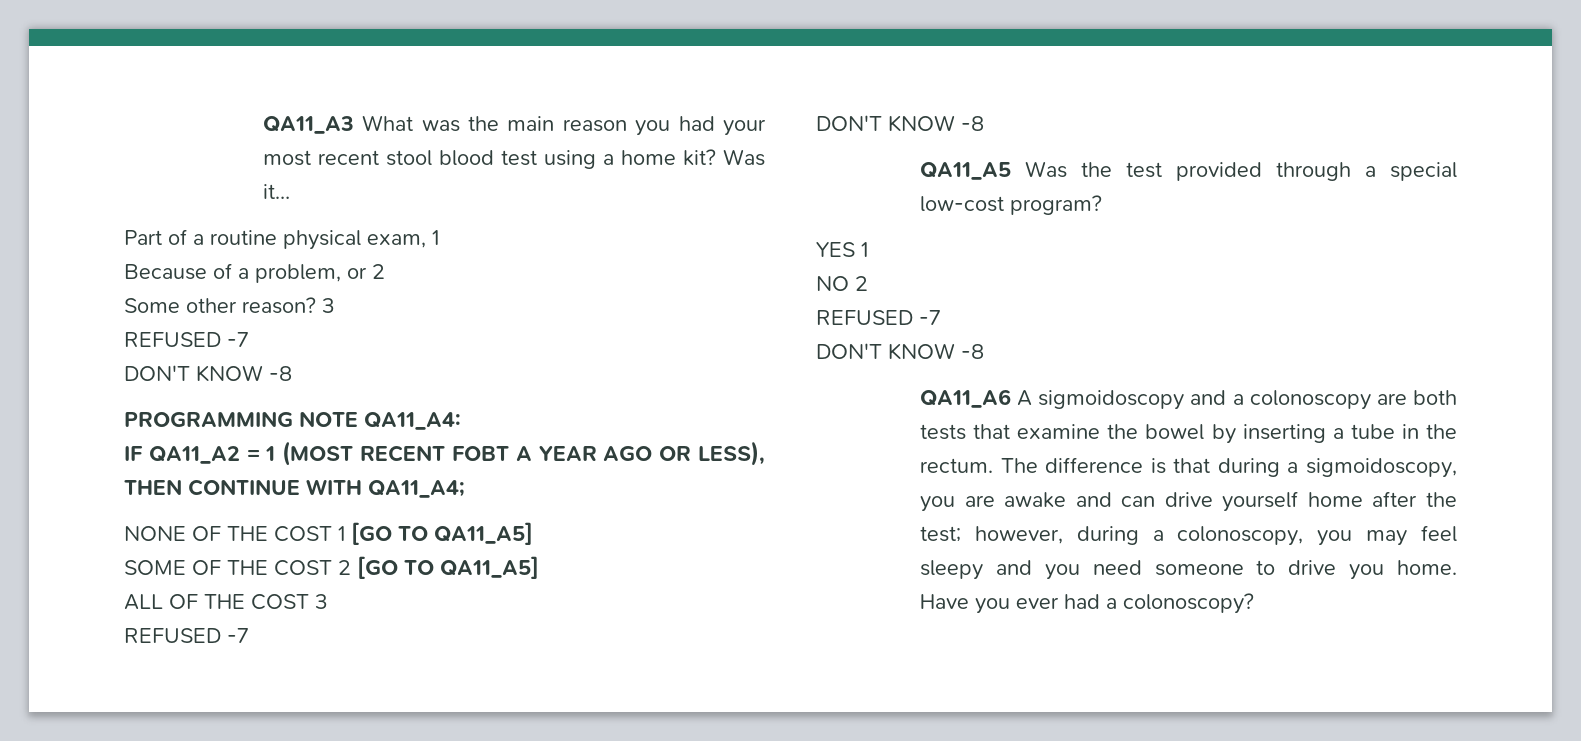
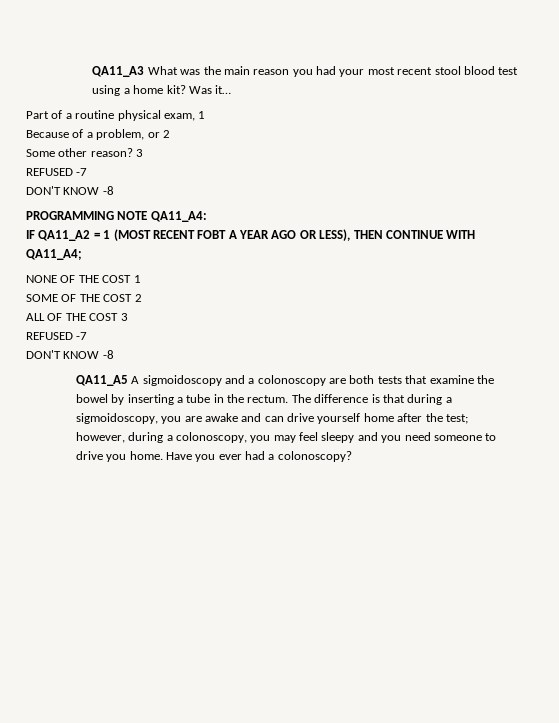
[351,522,533,545] [GO TO QA11_A5] -> (141, 279) none
[357,556,539,579] [GO TO QA11_A5] -> (142, 298) none
[1025,161,1457,181] [920,195,1103,215] [816,242,868,257] [816,276,868,291] [816,310,941,325] [816,343,984,360] [920,389,1012,408] Was the test provided through a special low-cost program? // YES 1 // NO 2 // REFUSED -7 // DON'T KNOW -8 // QA11_A6 -> (128, 380) none

